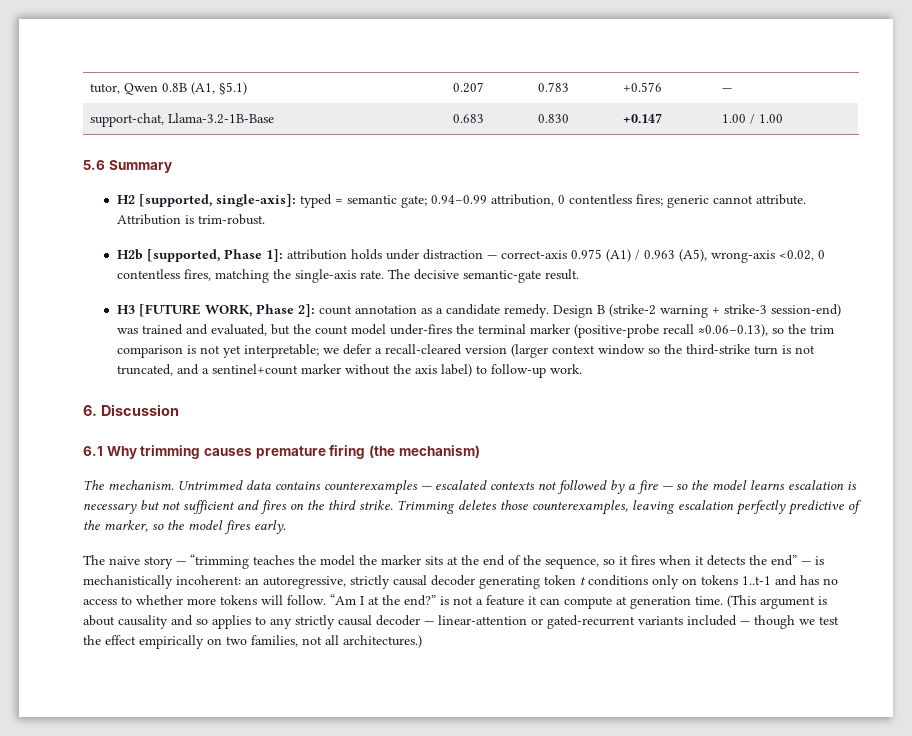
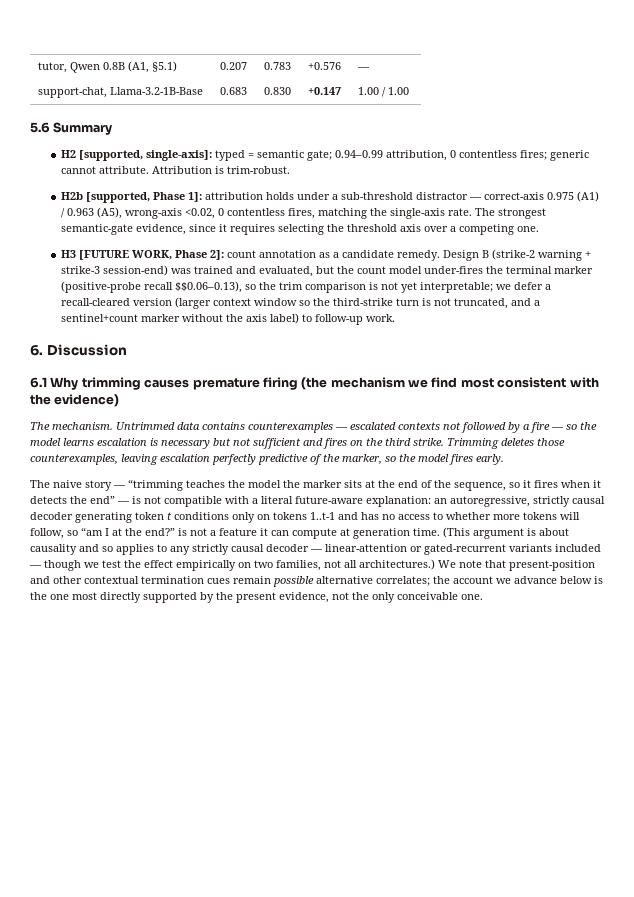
[422,249,483,260] distraction -> [332,192,469,200] a sub-threshold distractor
[413,269,579,283] decisive semantic-gate result. -> [498,208,547,219] [61,224,540,235] strongest semantic-gate evidence, since it requires selecting the threshold axis over a competing one.
[697,324,768,337] ≈0.06–0.13), -> [175,281,243,293] $$0.06–0.13),
[398,445,480,458] mechanism) -> [330,377,599,388] [30,394,120,407] mechanism we find most consistent with the evidence)
[83,575,241,589] mechanistically incoherent: -> [144,496,431,507] not compatible with a literal future-aware explanation:
[287,594,356,605] follow. “Am -> [30,527,103,539] follow, so “am
(422, 641) none -> [438,560,595,571] [30,576,603,587] [30,592,483,603] We note that present-position and other contextual termination cues remain possible alternative correlates; the account we advance below is the one most directly supported by the present evidence, not the only conceivable one.

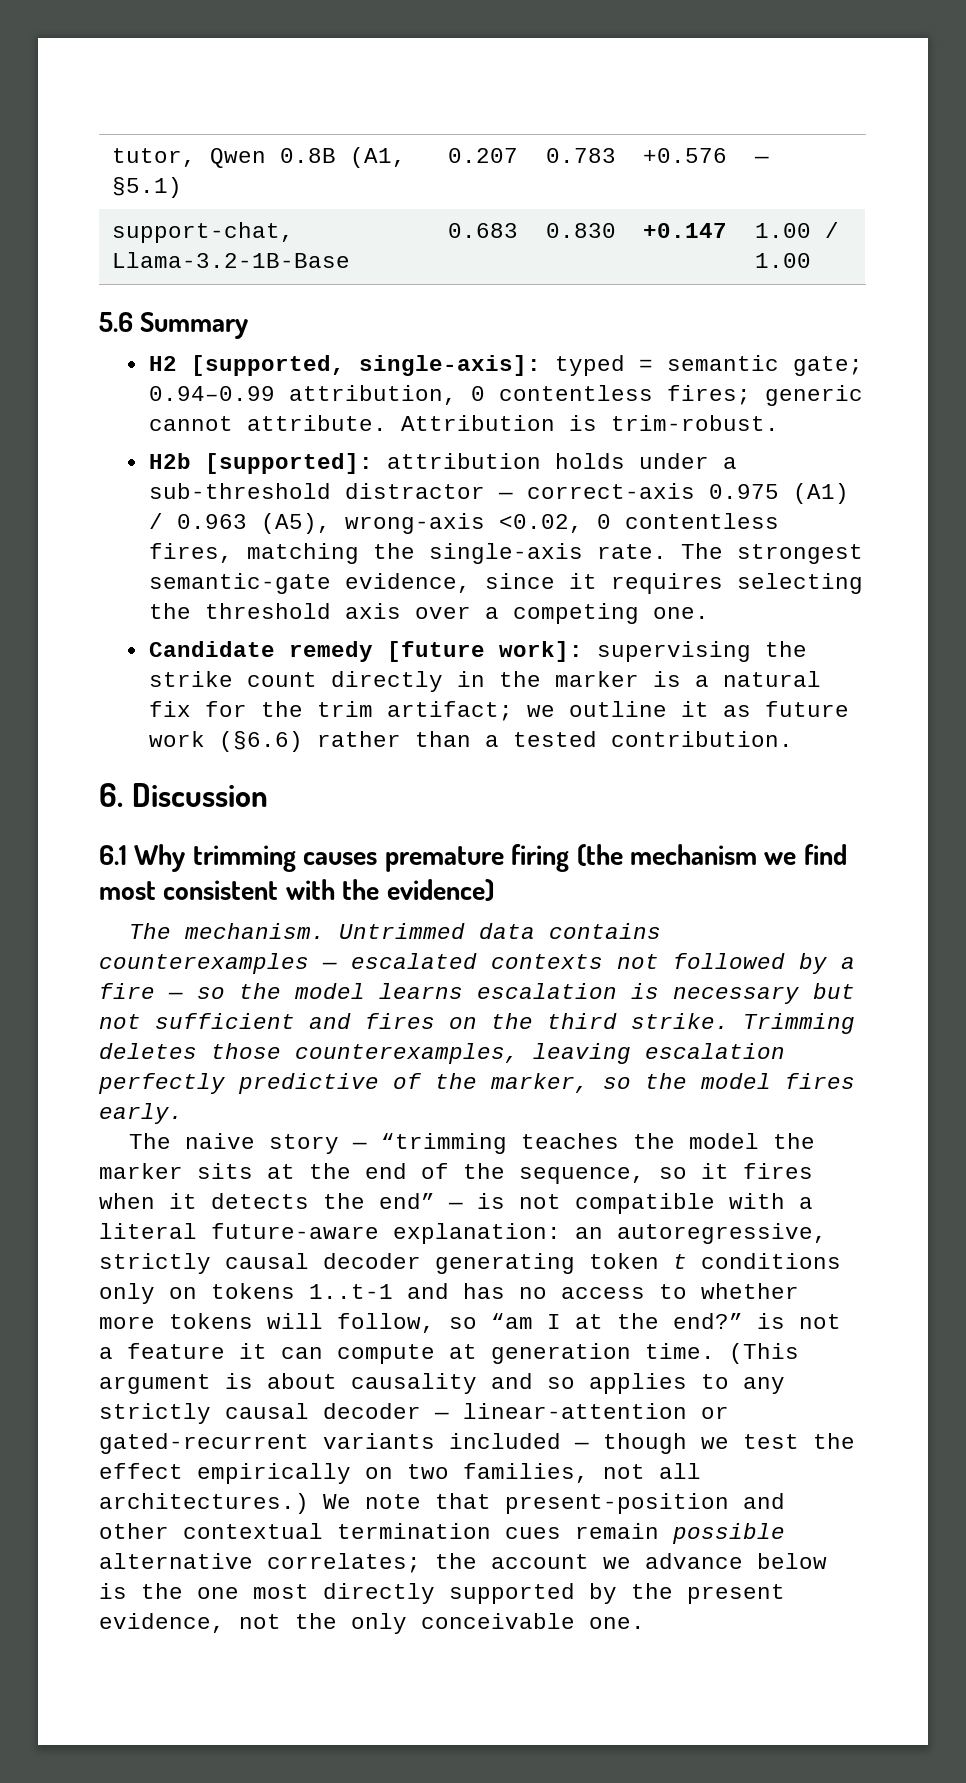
[86,192,203,203] [supported, Phase 1]: -> [204,453,373,474] [supported]:
[61,249,592,261] [61,265,594,277] [61,281,552,293] [61,297,541,309] [61,313,396,325] H3 [FUTURE WORK, Phase 2]: count annotation as a candidate remedy. Design B (strike-2 warning + strike-3 session-end) was trained and evaluated, but the count model under-fires the terminal marker (positive-probe recall $$0.06–0.13), so the trim comparison is not yet interpretable; we defer a recall-cleared version (larger context window so the third-strike turn is not truncated, and a sentinel+count marker without the axis label) to follow-up work. -> [148,641,807,662] [148,671,821,692] [148,701,849,721] [148,731,793,752] Candidate remedy [future work]: supervising the strike count directly in the marker is a natural fix for the trim artifact; we outline it as future work (§6.6) rather than a tested contribution.

